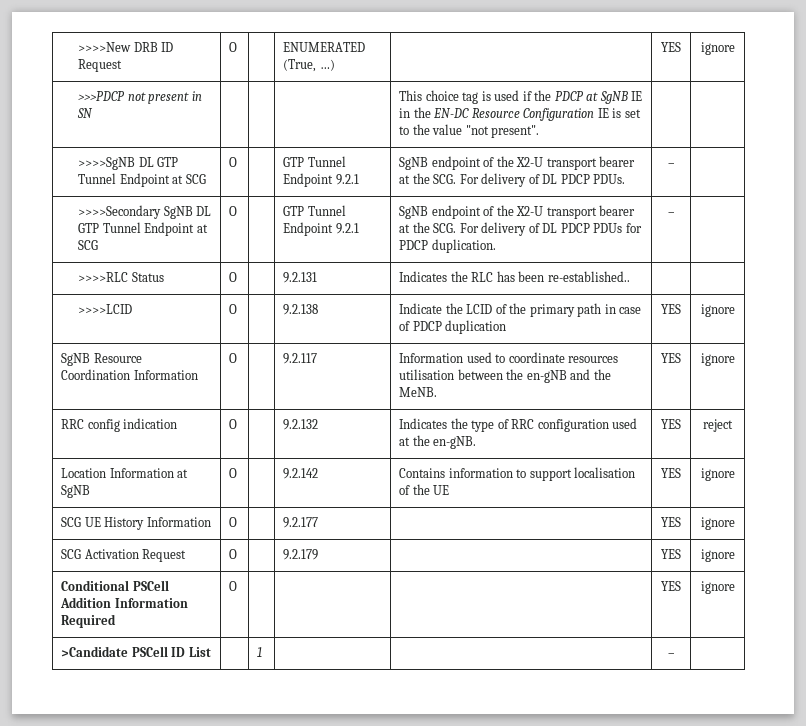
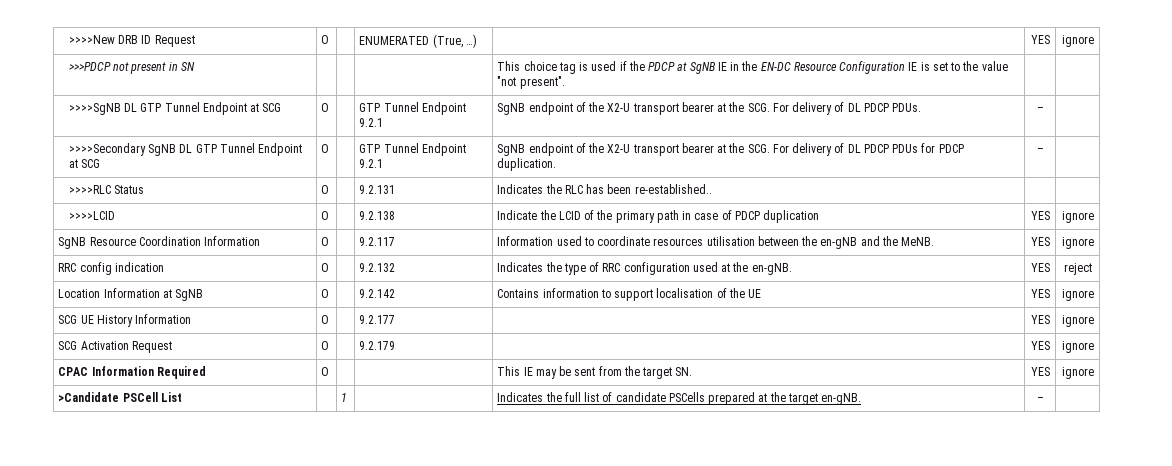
[61,580,169,591] [60,597,112,608] Conditional PSCell Addition -> [58,367,89,376] CPAC
(238, 586) none -> [497,366,693,379] This IE may be sent from the target SN.
[171,647,186,657] ID -> (158, 397) none
(263, 652) none -> [497,392,862,405] Indicates the full list of candidate PSCells prepared at the target en-gNB.

